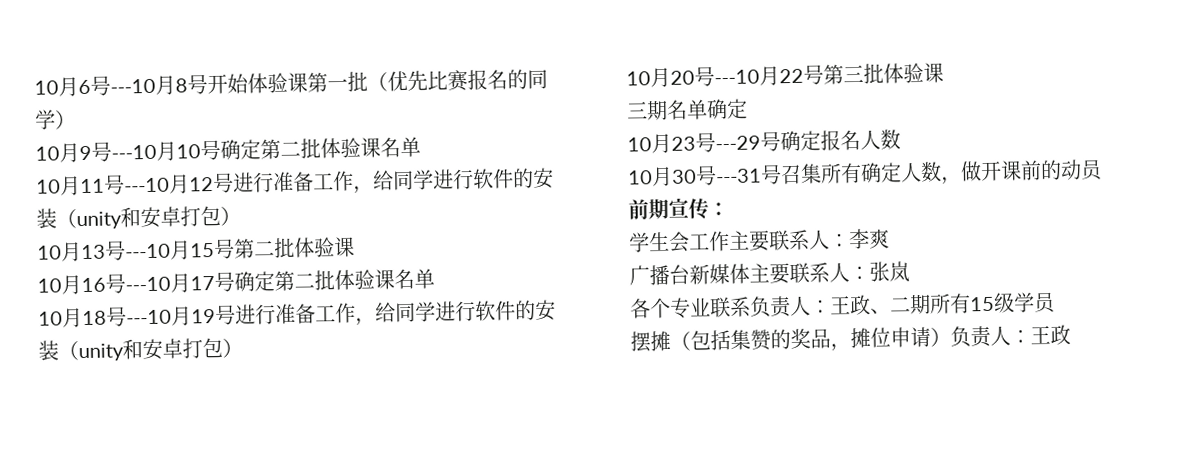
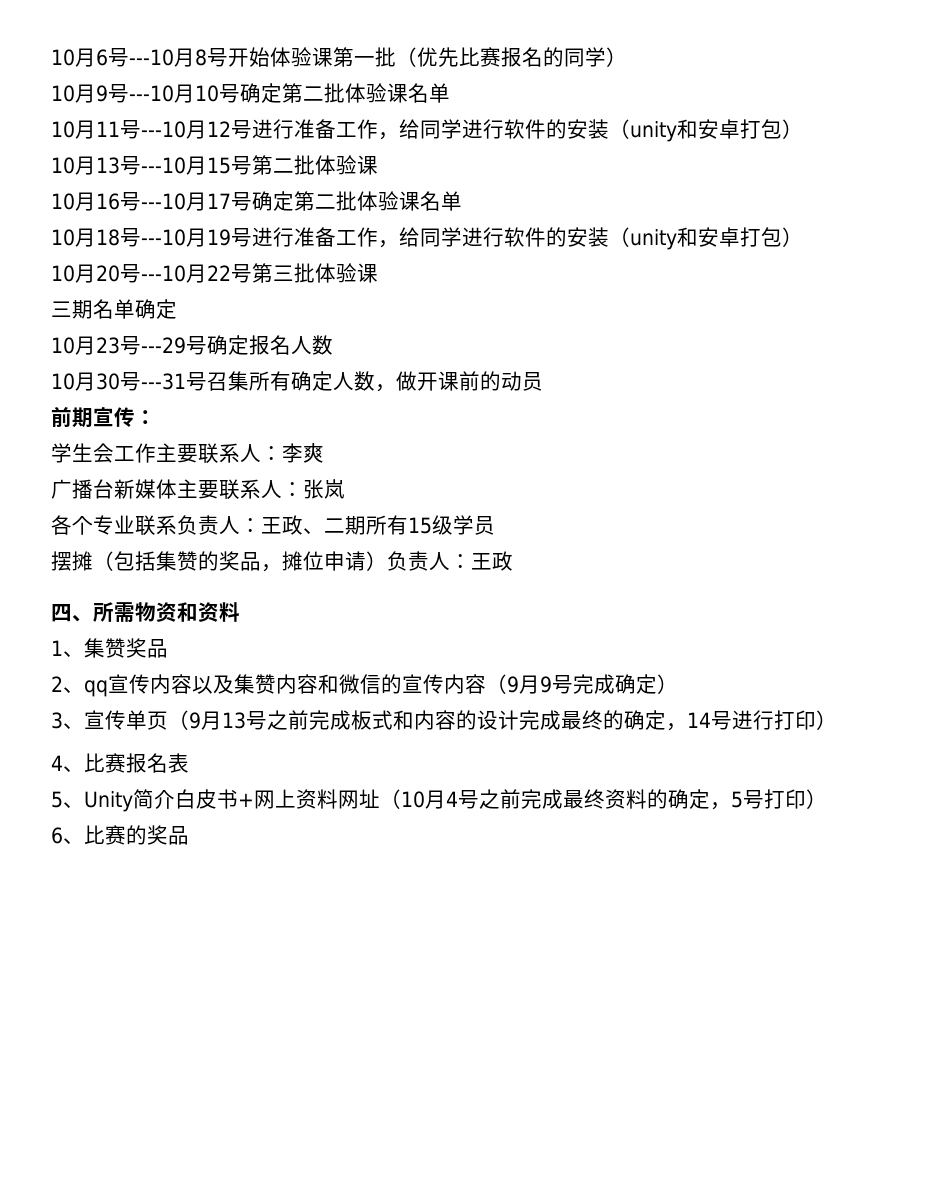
(1071, 334) none -> [51,602,240,622] [51,638,168,658] [51,674,678,697] [51,710,837,731] [51,753,189,773] [51,789,827,812] [51,825,189,845] // 四、所需物资和资料 // 1、集赞奖品 // 2、qq宣传内容以及集赞内容和微信的宣传内容（9月9号完成确定） // 3、宣传单页（9月13号之前完成板式和内容的设计完成最终的确定，14号进行打印） // 4、比赛报名表 // 5、Unity简介白皮书+网上资料网址（10月4号之前完成最终资料的确定，5号打印） // 6、比赛的奖品

